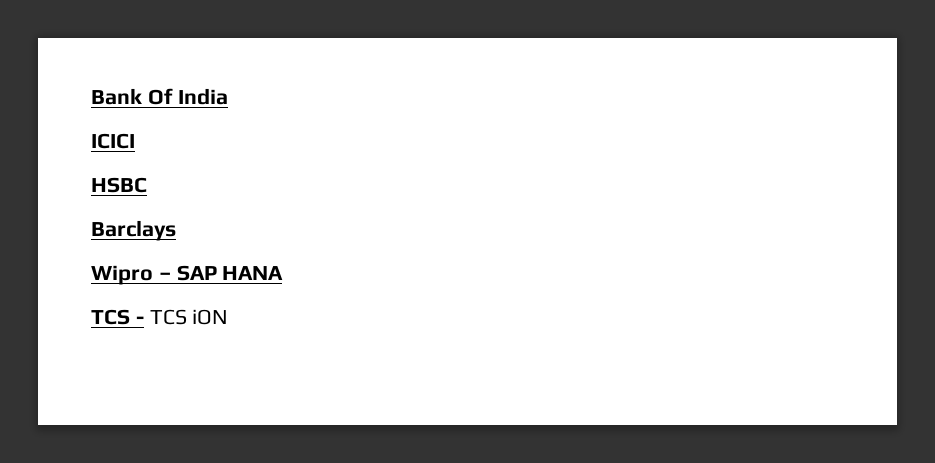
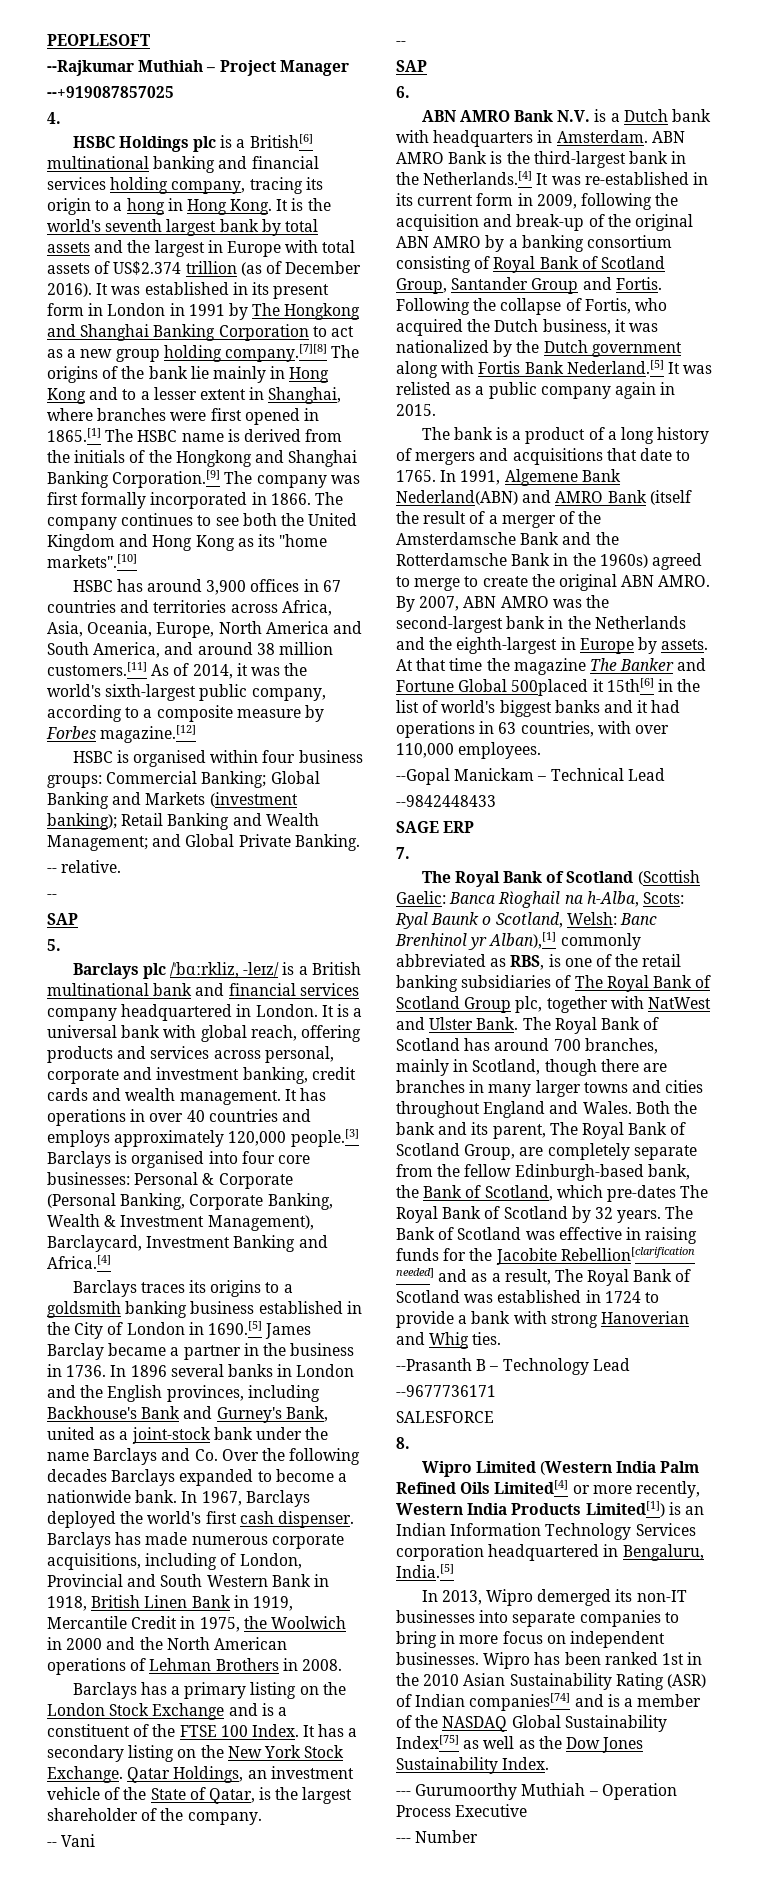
[91,88,228,105] [91,133,135,149] [91,177,147,193] [91,220,176,241] [91,265,284,285] [91,309,229,325] Bank Of India // ICICI // HSBC // Barclays // Wipro – SAP HANA // TCS - TCS iON -> [47,34,150,46] [47,60,349,76] [47,86,174,98] [47,112,61,124] [72,134,313,152] [47,156,319,173] [47,177,323,194] [47,198,331,215] [47,219,318,236] [47,240,356,257] [47,261,362,276] [47,282,330,299] [47,303,361,320] [47,324,354,341] [47,344,360,362] [47,366,330,383] [47,387,342,404] [47,408,319,425] [47,428,343,442] [47,450,358,467] [47,470,360,488] [47,492,343,509] [47,513,358,530] [47,534,328,551] [47,554,137,568] [72,579,341,595] [47,600,332,616] [47,621,362,638] [47,642,333,658] [47,662,308,679] [47,684,326,701] [47,705,324,722] [46,725,197,743] [72,750,363,767] [47,771,320,788] [47,792,298,809] [47,813,319,830] [47,834,360,851] [47,860,122,873] [47,894,57,899] [47,913,78,925] [47,939,61,951] [72,962,361,979] [47,983,359,996] [47,1004,363,1021] [47,1025,361,1042] [47,1046,334,1063] [47,1067,356,1084] [47,1088,326,1105] [47,1109,311,1126] [47,1129,359,1147] [47,1151,310,1168] [47,1172,293,1189] [47,1193,333,1210] [47,1214,314,1231] [47,1235,328,1252] [47,1255,111,1269] [72,1280,293,1297] [47,1301,362,1318] [47,1321,312,1339] [47,1343,355,1360] [47,1364,355,1377] [47,1385,320,1402] [47,1406,328,1423] [47,1427,329,1444] [47,1448,361,1465] [47,1469,347,1486] [47,1490,310,1507] [47,1511,354,1528] [47,1532,344,1549] [47,1553,302,1570] [47,1574,329,1587] [47,1595,293,1611] [47,1616,346,1632] [47,1637,287,1650] [47,1658,342,1675] [72,1682,346,1699] [47,1703,287,1720] [47,1724,358,1737] [47,1745,345,1762] [47,1766,354,1783] [47,1787,353,1804] [47,1808,262,1825] [47,1834,96,1847] [396,41,406,46] [396,60,427,72] [396,86,410,98] [421,109,712,122] [396,130,685,147] [396,151,687,168] [396,171,708,185] [396,193,679,210] [396,214,693,231] [396,235,672,252] [396,256,665,273] [396,277,662,294] [396,298,667,315] [396,319,658,336] [396,340,682,357] [396,360,713,378] [396,382,676,399] [396,404,436,416] [421,427,710,444] [396,448,691,465] [396,469,621,486] [396,490,692,505] [396,511,602,528] [396,532,619,545] [396,553,702,570] [396,574,711,591] [396,595,609,612] [396,616,686,633] [396,637,709,654] [396,658,707,675] [396,678,701,696] [396,700,681,717] [396,721,669,738] [396,742,542,759] [396,768,665,785] [396,795,496,807] [396,821,475,833] [396,847,410,859] [421,870,700,887] [396,891,684,908] [395,912,657,929] [395,932,641,950] [396,954,682,970] [396,975,712,992] [396,996,711,1013] [396,1017,660,1034] [396,1038,658,1054] [396,1059,667,1076] [396,1080,704,1097] [396,1101,697,1118] [396,1122,687,1139] [396,1143,697,1160] [396,1164,690,1181] [396,1185,709,1202] [396,1206,694,1223] [396,1227,698,1244] [396,1247,695,1265] [396,1268,692,1286] [396,1290,659,1303] [396,1311,689,1328] [396,1332,502,1349] [396,1358,630,1375] [396,1385,496,1397] [396,1411,494,1423] [396,1437,410,1449] [421,1461,700,1477] [396,1480,700,1498] [396,1501,704,1517] [396,1523,696,1540] [396,1544,704,1561] [396,1564,454,1578] [421,1589,687,1606] [396,1610,679,1627] [396,1631,665,1648] [396,1652,703,1669] [396,1673,706,1690] [396,1693,702,1711] [396,1715,667,1732] [396,1735,644,1753] [396,1757,550,1774] [396,1783,677,1800] [396,1804,528,1817] [396,1830,479,1843] PEOPLESOFT // --Rajkumar Muthiah – Project Manager // --+919087857025 // 4. // HSBC Holdings plc is a British[6] multinational banking and financial services holding company, tracing its origin to a hong in Hong Kong. It is the world's seventh largest bank by total assets and the largest in Europe with total assets of US$2.374 trillion (as of December 2016). It was established in its present form in London in 1991 by The Hongkong and Shanghai Banking Corporation to act as a new group holding company.[7][8] The origins of the bank lie mainly in Hong Kong and to a lesser extent in Shanghai, where branches were first opened in 1865.[1] The HSBC name is derived from the initials of the Hongkong and Shanghai Banking Corporation.[9] The company was first formally incorporated in 1866. The company continues to see both the United Kingdom and Hong Kong as its "home markets".[10] // HSBC has around 3,900 offices in 67 countries and territories across Africa, Asia, Oceania, Europe, North America and South America, and around 38 million customers.[11] As of 2014, it was the world's sixth-largest public company, according to a composite measure by Forbes magazine.[12] // HSBC is organised within four business groups: Commercial Banking; Global Banking and Markets (investment banking); Retail Banking and Wealth Management; and Global Private Banking. // -- relative. // -- // SAP // 5. // Barclays plc /ˈbɑːrkliz, -leɪz/ is a British multinational bank and financial services company headquartered in London. It is a universal bank with global reach, offering products and services across personal, corporate and investment banking, credit cards and wealth management. It has operations in over 40 countries and employs approximately 120,000 people.[3] Barclays is organised into four core businesses: Personal & Corporate (Personal Banking, Corporate Banking, Wealth & Investment Management), Barclaycard, Investment Banking and Africa.[4] // Barclays traces its origins to a goldsmith banking business established in the City of London in 1690.[5] James Barclay became a partner in the business in 1736. In 1896 several banks in London and the English provinces, including Backhouse's Bank and Gurney's Bank, united as a joint-stock bank under the name Barclays and Co. Over the following decades Barclays expanded to become a nationwide bank. In 1967, Barclays deployed the world's first cash dispenser. Barclays has made numerous corporate acquisitions, including of London, Provincial and South Western Bank in 1918, British Linen Bank in 1919, Mercantile Credit in 1975, the Woolwich in 2000 and the North American operations of Lehman Brothers in 2008. // Barclays has a primary listing on the London Stock Exchange and is a constituent of the FTSE 100 Index. It has a secondary listing on the New York Stock Exchange. Qatar Holdings, an investment vehicle of the State of Qatar, is the largest shareholder of the company. // -- Vani // -- // SAP // 6. // ABN AMRO Bank N.V. is a Dutch bank with headquarters in Amsterdam. ABN AMRO Bank is the third-largest bank in the Netherlands.[4] It was re-established in its current form in 2009, following the acquisition and break-up of the original ABN AMRO by a banking consortium consisting of Royal Bank of Scotland Group, Santander Group and Fortis. Following the collapse of Fortis, who acquired the Dutch business, it was nationalized by the Dutch government along with Fortis Bank Nederland.[5] It was relisted as a public company again in 2015. // The bank is a product of a long history of mergers and acquisitions that date to 1765. In 1991, Algemene Bank Nederland(ABN) and AMRO Bank (itself the result of a merger of the Amsterdamsche Bank and the Rotterdamsche Bank in the 1960s) agreed to merge to create the original ABN AMRO. By 2007, ABN AMRO was the second-largest bank in the Netherlands and the eighth-largest in Europe by assets. At that time the magazine The Banker and Fortune Global 500placed it 15th[6] in the list of world's biggest banks and it had operations in 63 countries, with over 110,000 employees. // --Gopal Manickam – Technical Lead // --9842448433 // SAGE ERP // 7. // The Royal Bank of Scotland (Scottish Gaelic: Banca Rìoghail na h-Alba, Scots: Ryal Baunk o Scotland, Welsh: Banc Brenhinol yr Alban),[1] commonly abbreviated as RBS, is one of the retail banking subsidiaries of The Royal Bank of Scotland Group plc, together with NatWest and Ulster Bank. The Royal Bank of Scotland has around 700 branches, mainly in Scotland, though there are branches in many larger towns and cities throughout England and Wales. Both the bank and its parent, The Royal Bank of Scotland Group, are completely separate from the fellow Edinburgh-based bank, the Bank of Scotland, which pre-dates The Royal Bank of Scotland by 32 years. The Bank of Scotland was effective in raising funds for the Jacobite Rebellion[clarification needed] and as a result, The Royal Bank of Scotland was established in 1724 to provide a bank with strong Hanoverian and Whig ties. // --Prasanth B – Technology Lead // --9677736171 // SALESFORCE // 8. // Wipro Limited (Western India Palm Refined Oils Limited[4] or more recently, Western India Products Limited[1]) is an Indian Information Technology Services corporation headquartered in Bengaluru, India.[5] // In 2013, Wipro demerged its non-IT businesses into separate companies to bring in more focus on independent businesses. Wipro has been ranked 1st in the 2010 Asian Sustainability Rating (ASR) of Indian companies[74] and is a member of the NASDAQ Global Sustainability Index[75] as well as the Dow Jones Sustainability Index. // --- Gurumoorthy Muthiah – Operation Process Executive // --- Number

